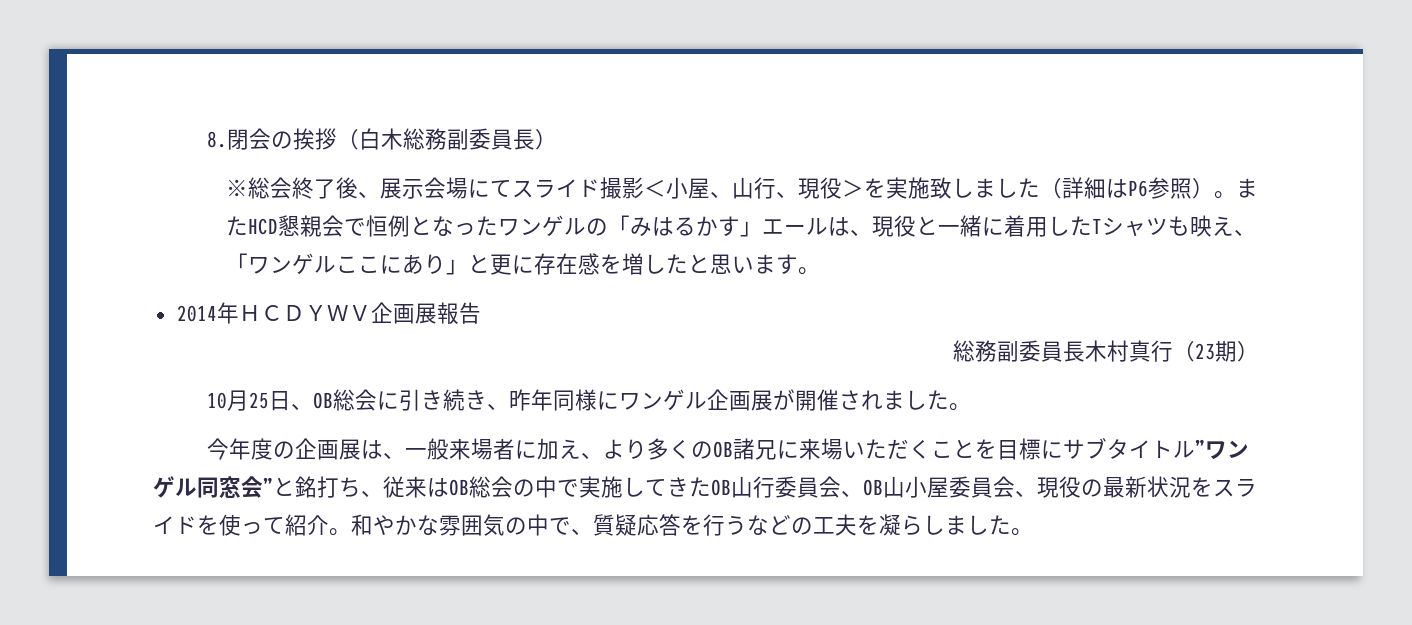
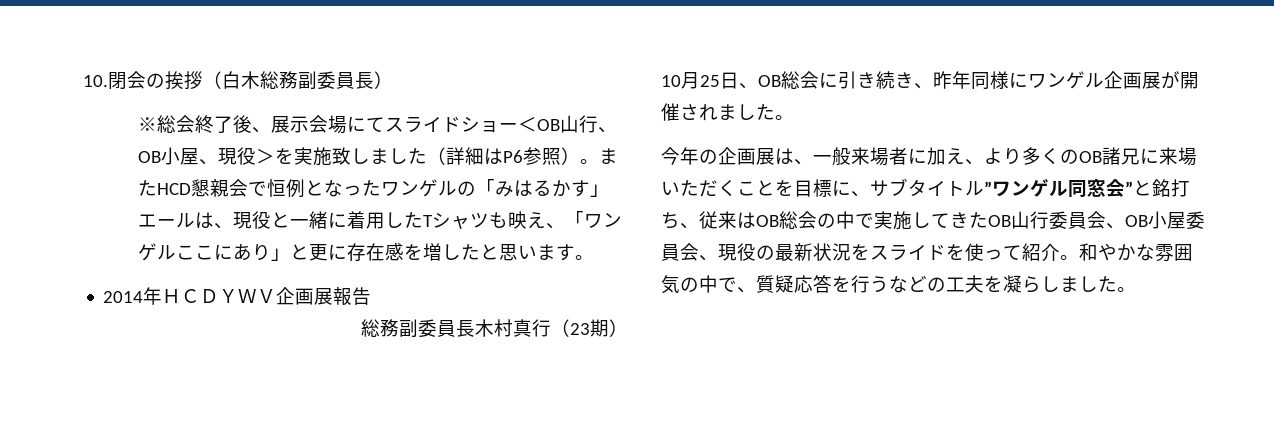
[207,131,228,148] 8. -> [83,75,108,87] 10.
[600,177,777,199] 撮影＜小屋、山行 -> [460,115,617,133] [137,147,199,165] ショー＜OB山行、OB小屋
[251,438,274,460] 度 -> (699, 156) none
(1064, 449) none -> [851,191,870,197] 、
[883,476,905,498] 山 -> (1148, 221) none

